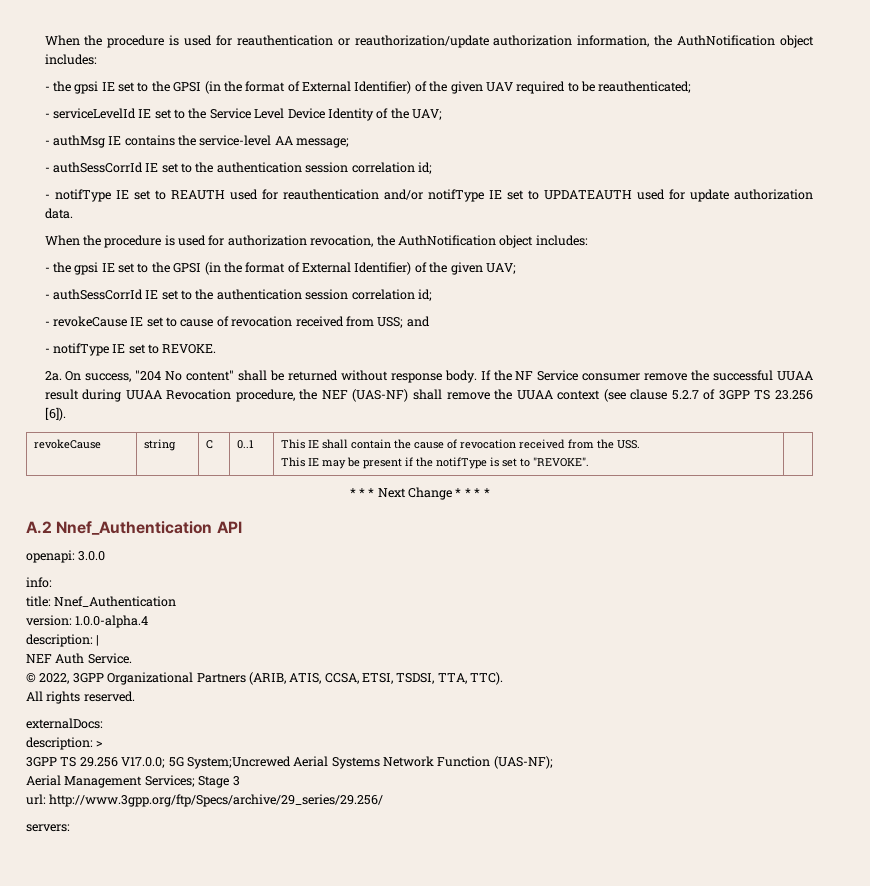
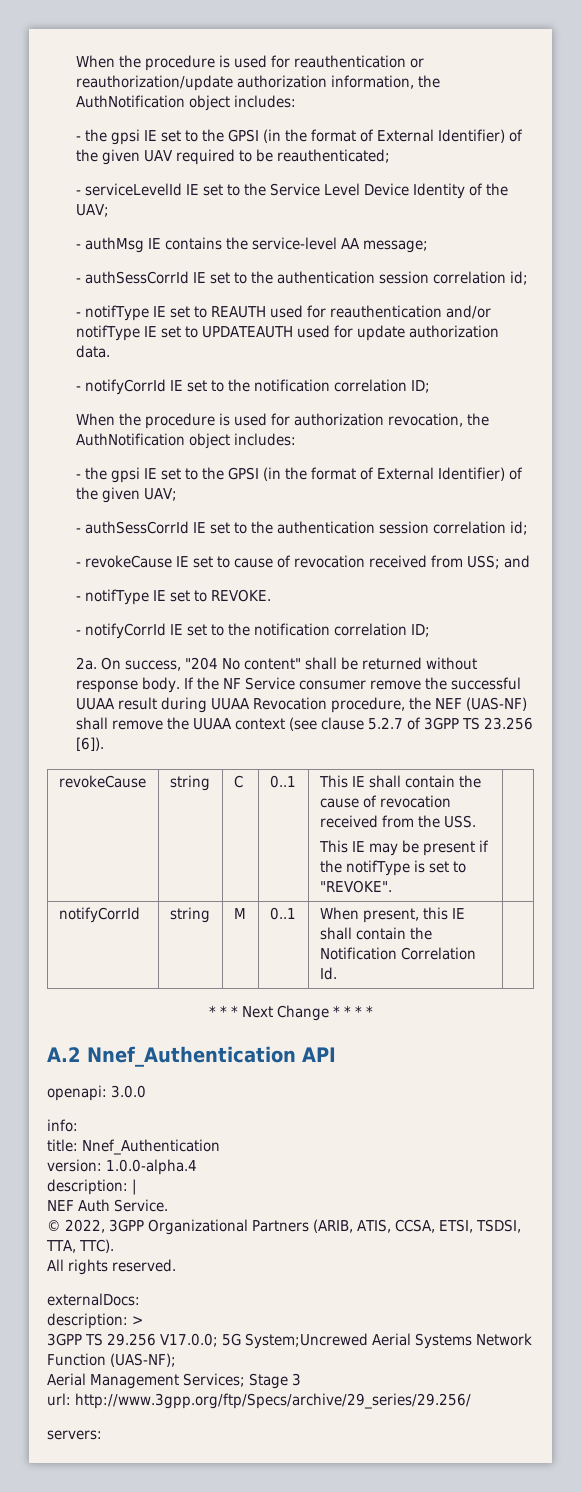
(73, 213) none -> [75,379,430,395] // - notifyCorrId IE set to the notification correlation ID;
(217, 349) none -> [75,623,430,639] // - notifyCorrId IE set to the notification correlation ID;
(589, 462) none -> [58,907,140,923] [169,907,210,923] [233,908,246,919] [269,907,296,920] [319,907,465,923] [319,927,432,940] [319,947,476,960] [319,967,337,980] // notifyCorrId | string | M | 0..1 | When present, this IE shall contain the Notification Correlation Id. |

